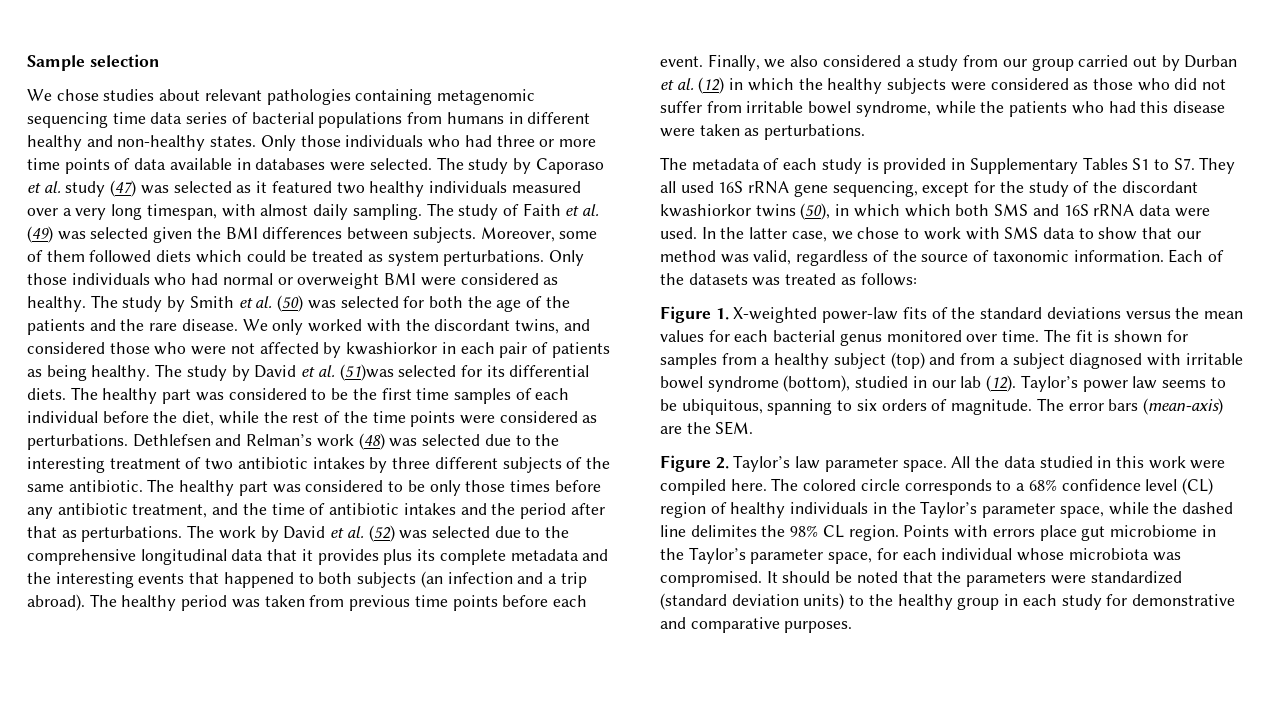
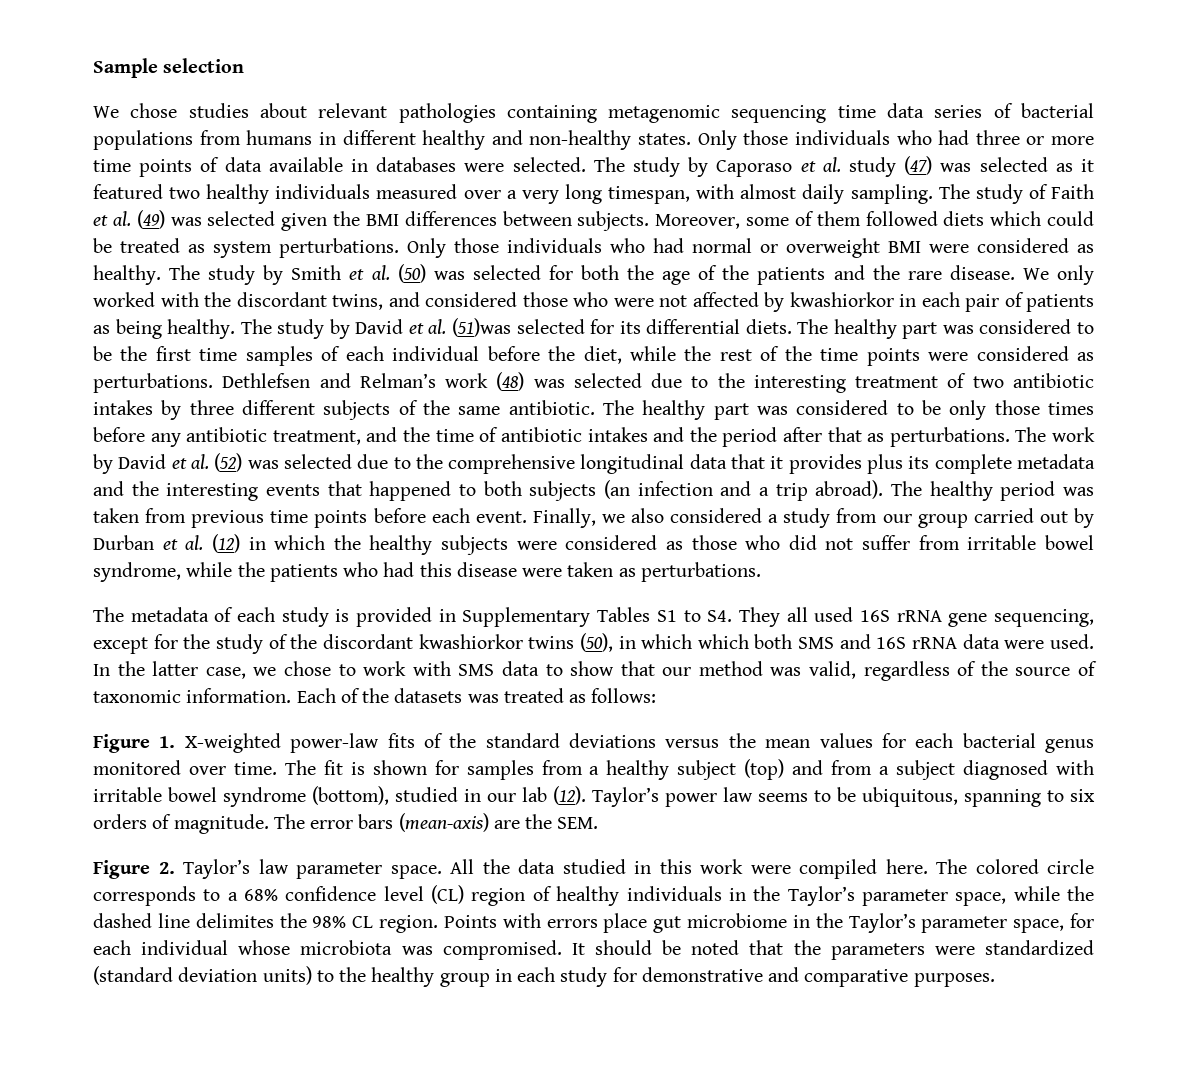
[1173,158,1195,170] S7. -> [707,610,733,622] S4.

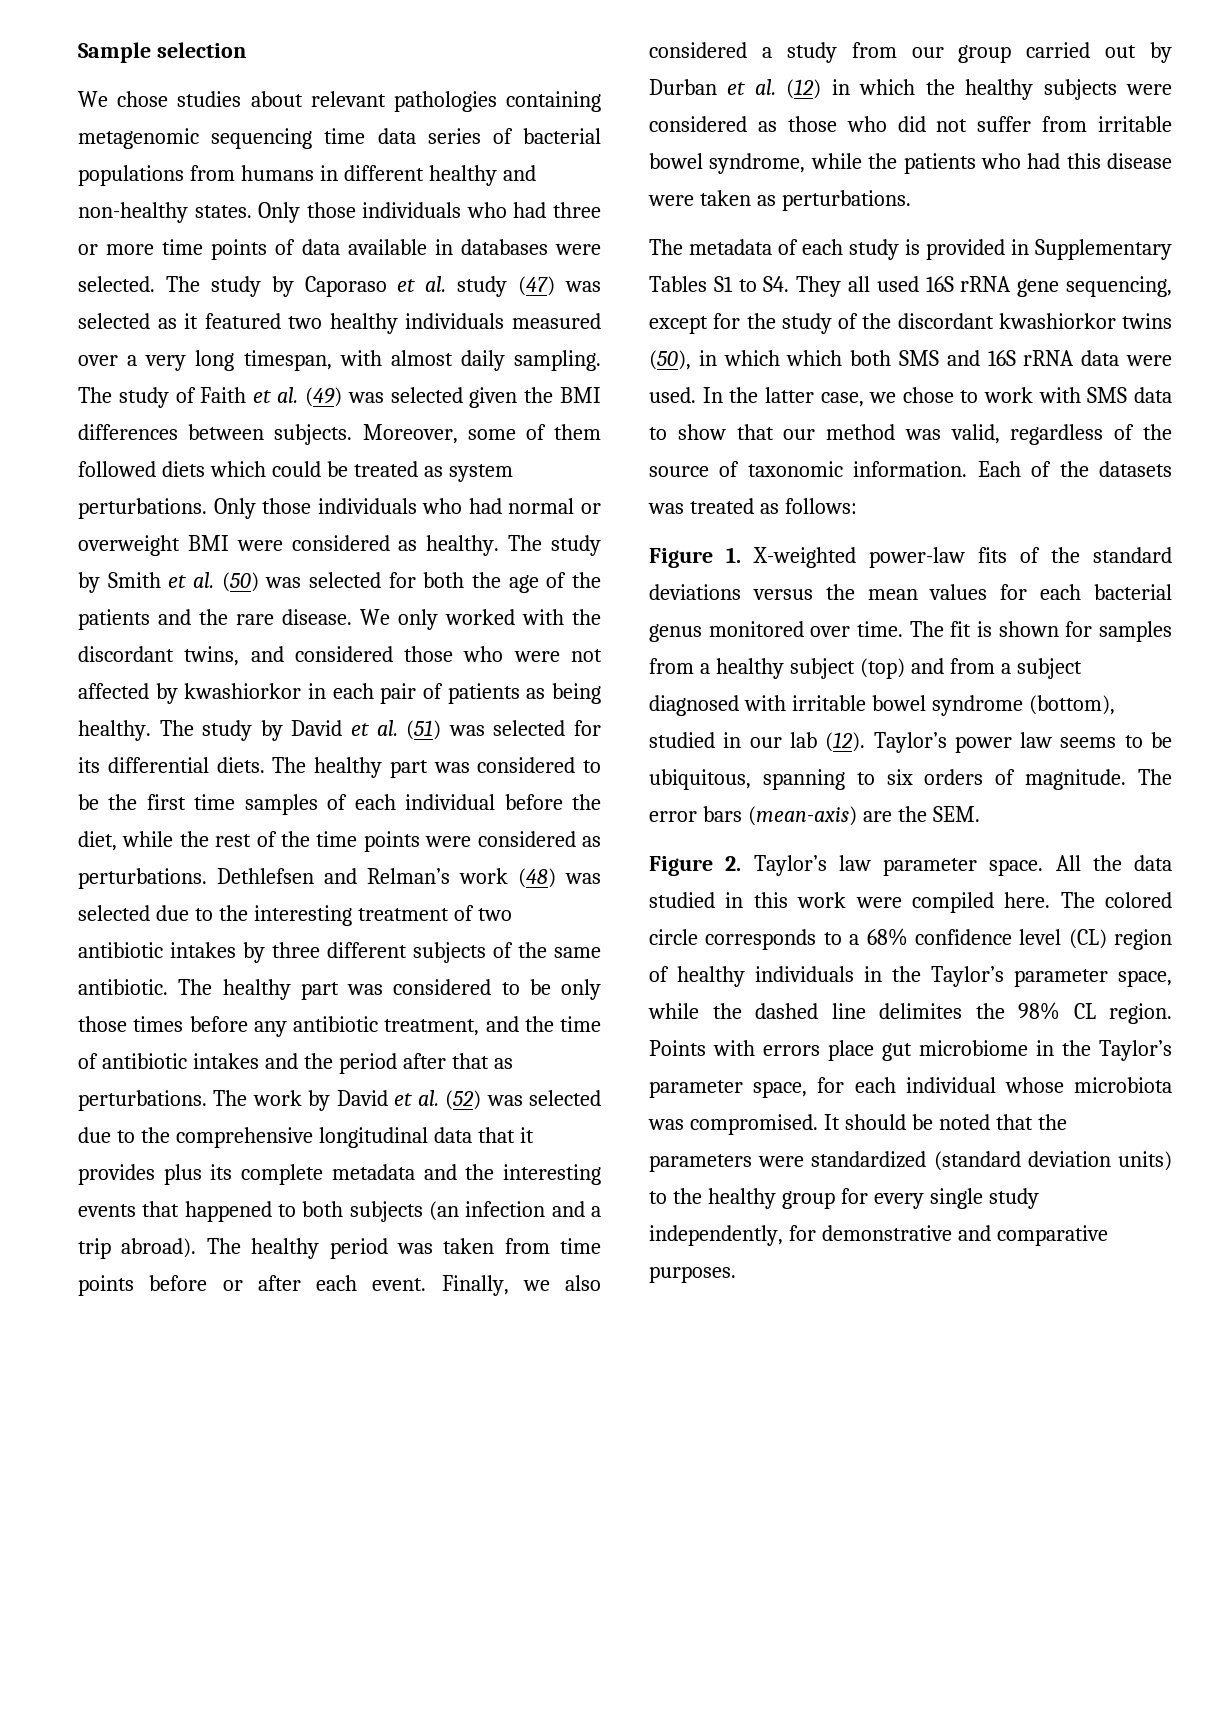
[451,318,511,337] (51)was -> [406,720,485,740] (51) was
[191,510,265,528] previous -> (550, 1246) none
(426, 515) none -> [222,1275,301,1291] or after
[494,967,608,987] in each study -> [840,1188,1039,1209] [649,1225,783,1246] for every single study independently,

